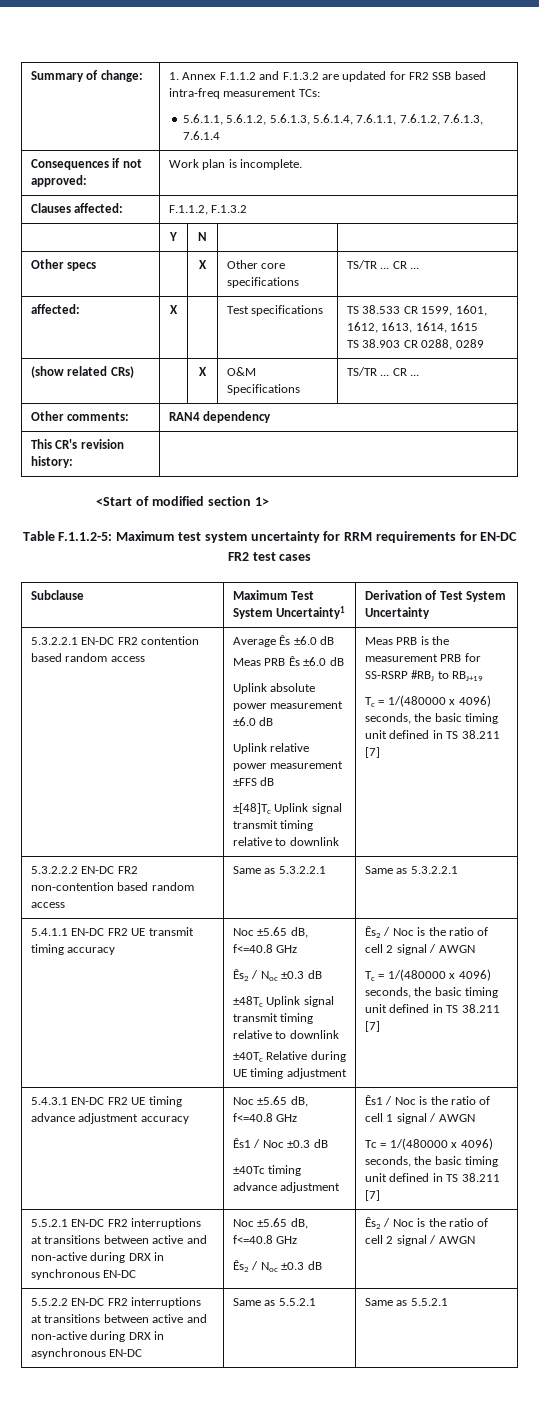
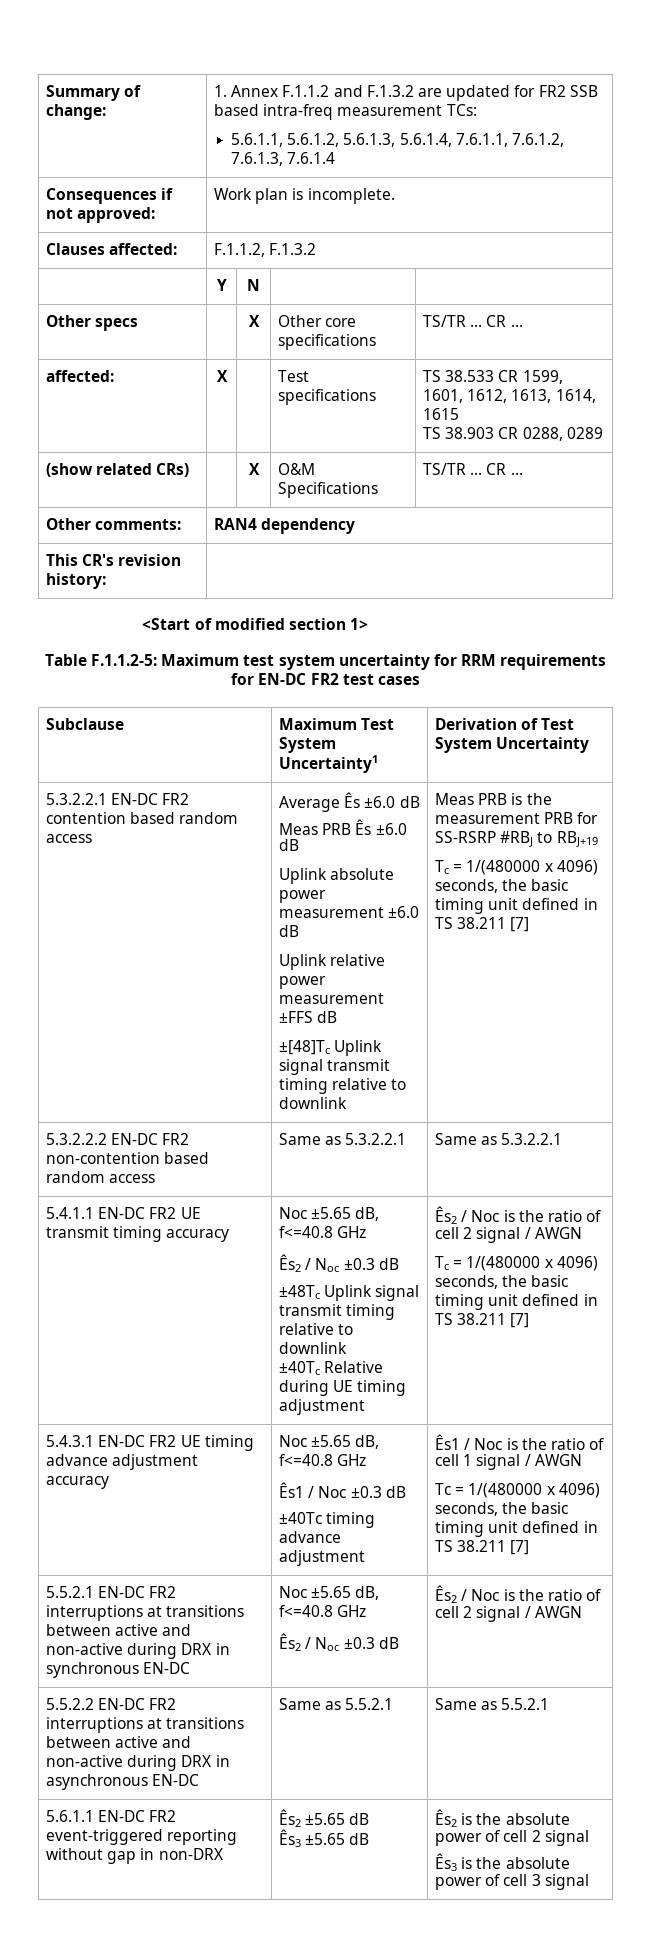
(448, 1302) none -> [46,1810,177,1822] [46,1829,238,1845] [46,1848,224,1864] [279,1809,370,1827] [279,1829,370,1847] [435,1809,570,1827] [435,1830,589,1846] [435,1853,570,1871] [435,1874,589,1890] // 5.6.1.1 EN-DC FR2 event-triggered reporting without gap in non-DRX | Ês2 ±5.65 dB // Ês3 ±5.65 dB | Ês2 is the absolute power of cell 2 signal // Ês3 is the absolute power of cell 3 signal

